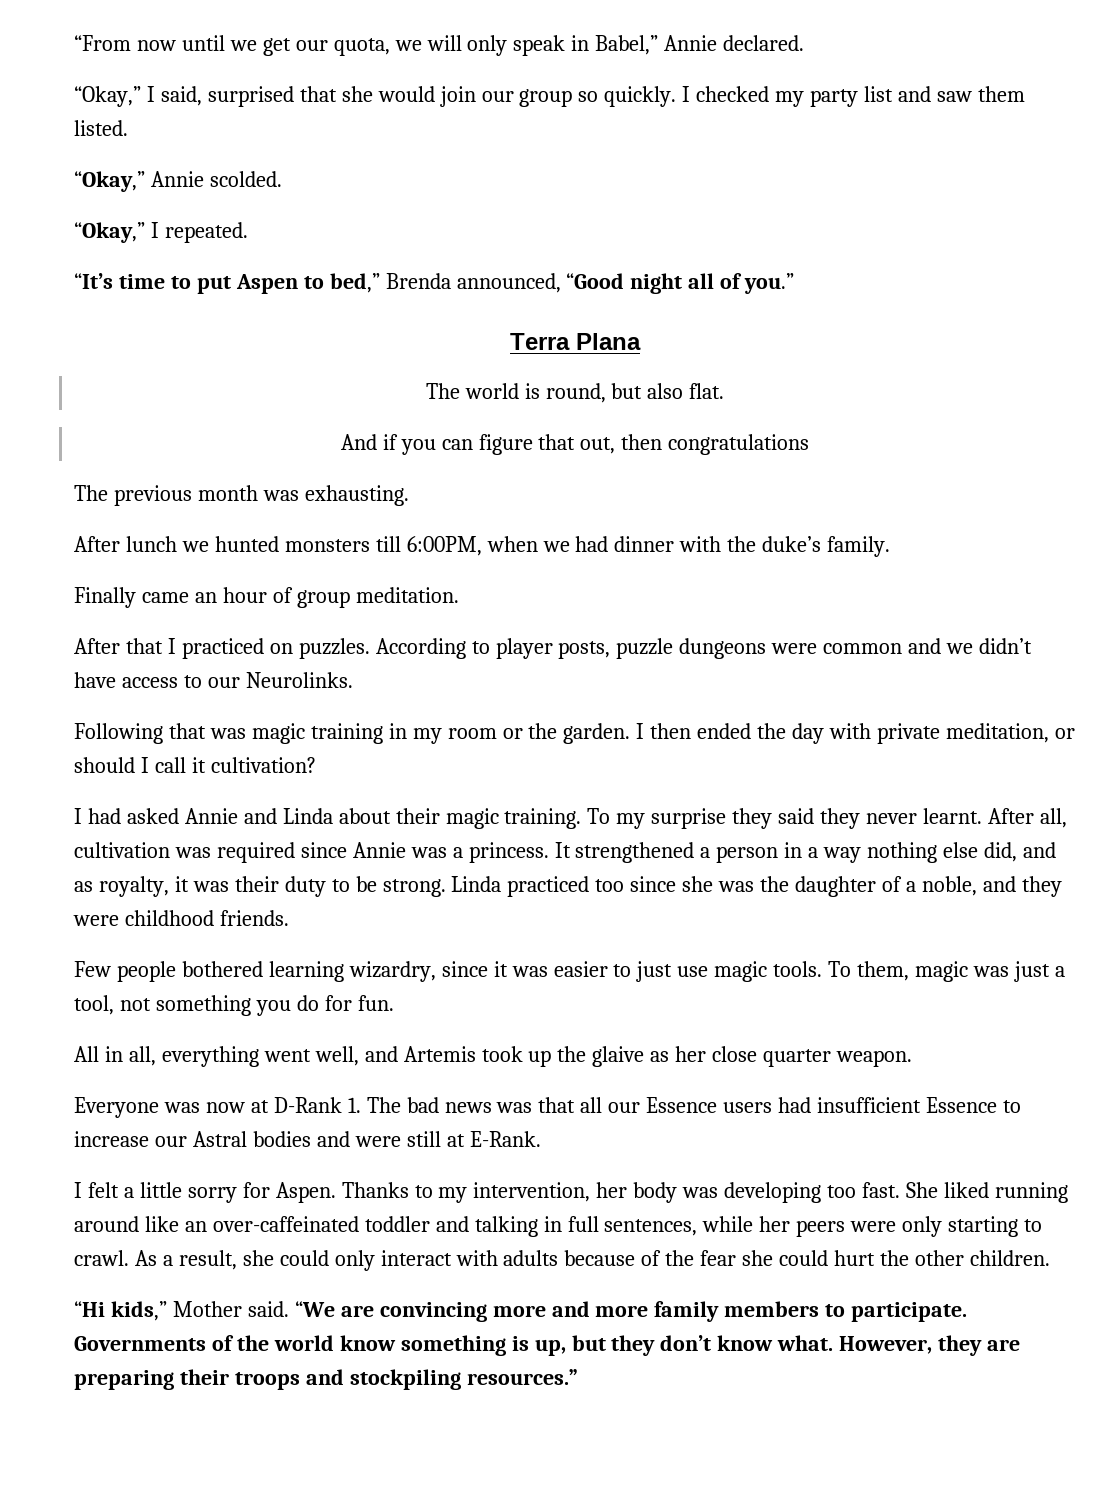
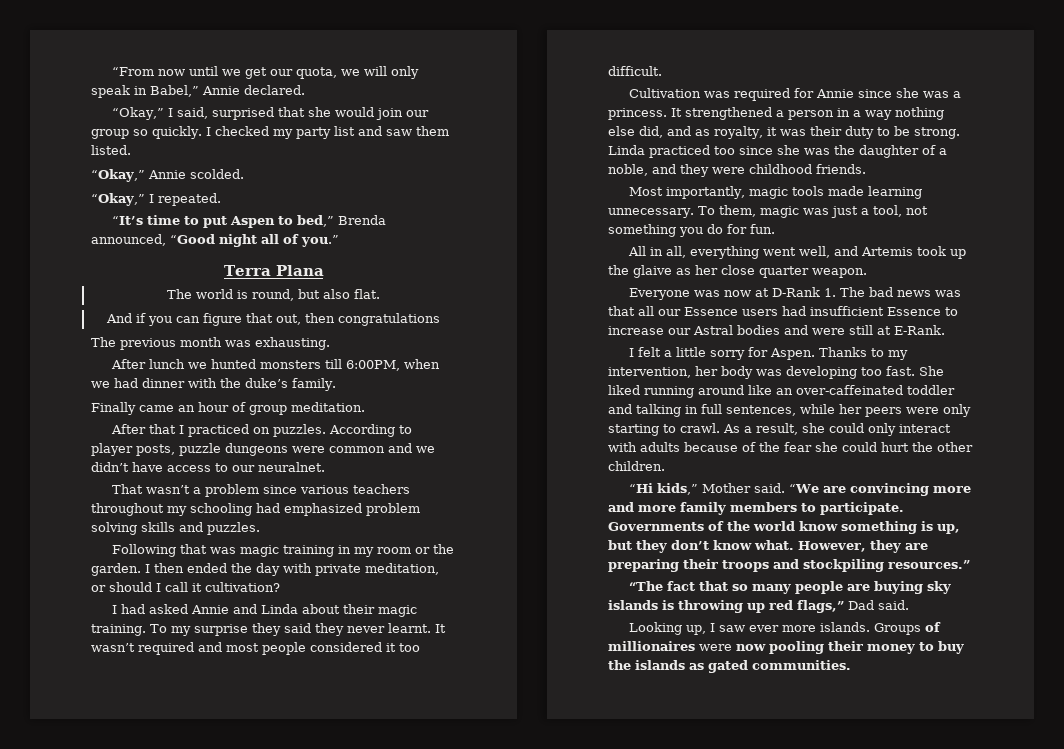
[245,672,353,688] Neurolinks. -> [258,462,325,472] [111,484,410,497] [91,503,420,516] [91,522,260,535] neuralnet. // That wasn’t a problem since various teachers throughout my schooling had emphasized problem solving skills and puzzles.
[987,808,1067,828] [74,842,406,863] After all, cultivation was required since Annie -> [434,624,446,633] [91,642,420,655] [608,66,662,76] [628,88,919,101] It wasn’t required and most people considered it too difficult. // Cultivation was required for Annie since she
[74,961,823,982] Few people bothered learning wizardry, since it was easier to just use magic tools. -> [628,186,922,199] [608,208,694,218] Most importantly, magic tools made learning unnecessary.
(578, 1377) none -> [628,581,951,594] [608,600,909,613] [628,622,941,635] [608,641,964,654] [608,660,851,673] // “The fact that so many people are buying sky islands is throwing up red flags,” Dad said. // Looking up, I saw ever more islands. Groups of millionaires were now pooling their money to buy the islands as gated communities.

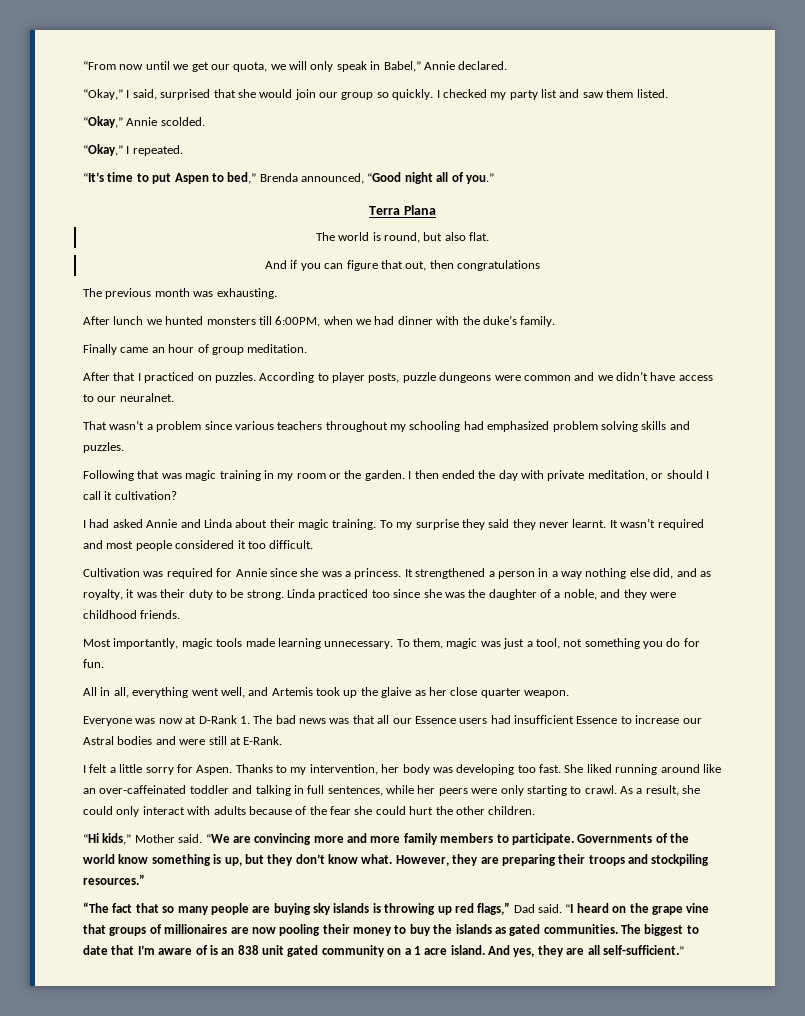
[628,622,921,635] // Looking up, I saw ever more islands. Groups -> [565,903,710,915] [83,924,147,936] “I heard on the grape vine that groups
[699,644,732,651] were -> [230,927,249,934] are
(851, 665) none -> [621,924,699,936] [83,945,684,957] The biggest to date that I’m aware of is an 838 unit gated community on a 1 acre island. And yes, they are all self-sufficient.”

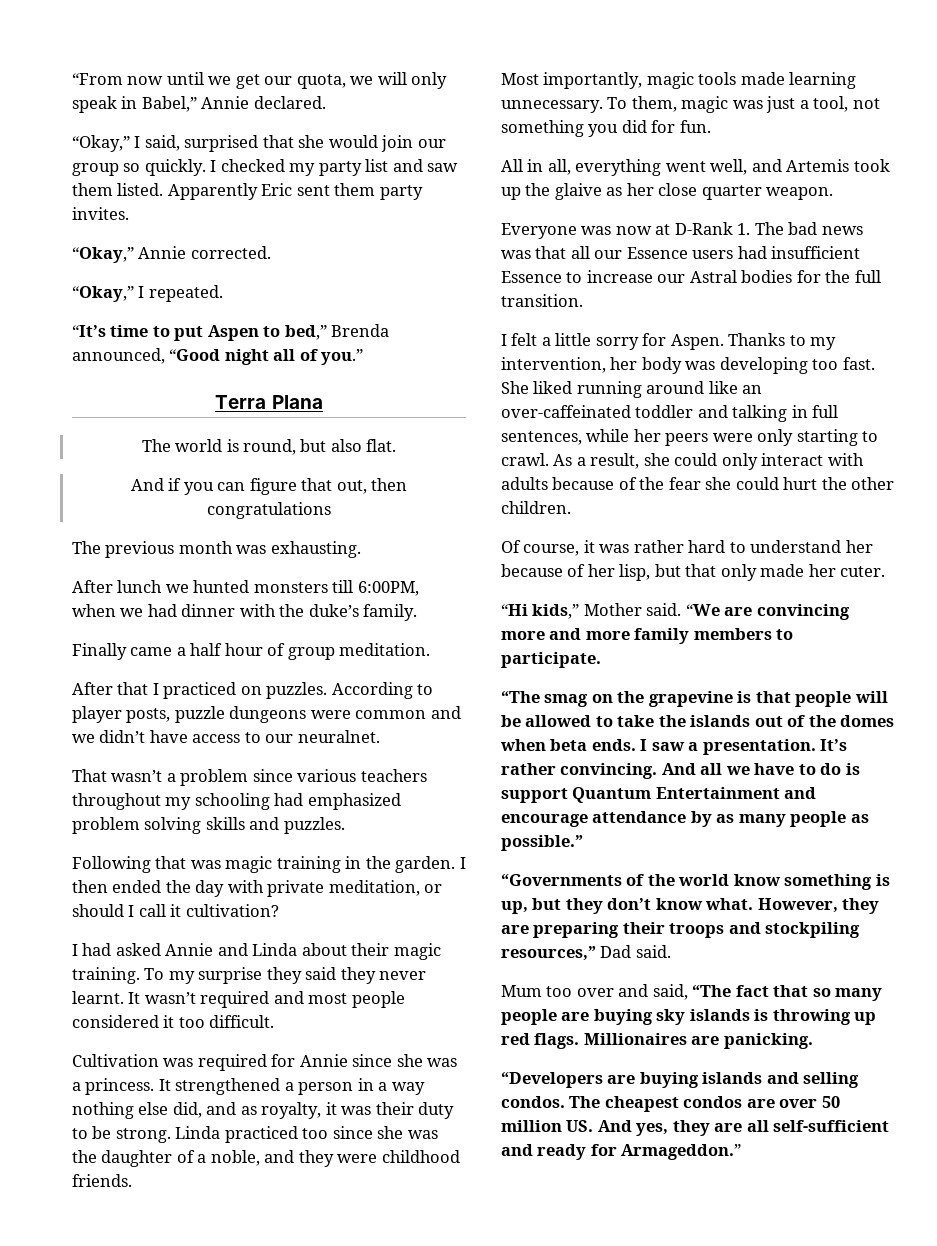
(668, 93) none -> [167,183,423,200] [72,207,129,220] Apparently Eric sent them party invites.
[160,117,205,126] scolded. -> [190,246,271,259] corrected.
[151,347,165,353] an -> [176,643,223,656] a half
[277,473,341,481] my room or -> (362, 862) none
[666,638,681,647] do -> [621,120,647,133] did
[155,736,283,745] and were still at E-Rank. -> [796,270,881,283] [501,294,583,307] for the full transition.
(536, 810) none -> [501,540,873,556] [501,564,886,581] // Of course, it was rather hard to understand her because of her lisp, but that only made her cuter.
[577,834,653,843] Governments -> [501,691,888,707] [501,715,895,727] [500,739,848,755] [501,763,860,779] [501,787,817,803] [501,811,869,827] [501,835,583,851] [501,874,622,886] // “The smag on the grapevine is that people will be allowed to take the islands out of the domes when beta ends. I saw a presentation. It’s rather convincing. And all we have to do is support Quantum Entertainment and encourage attendance by as many people as possible.” // “Governments
[83,874,145,885] resources.” // -> [501,945,671,961] [501,984,688,1000] resources,” Dad said. // Mum too over and said,
[477,902,710,915] [83,924,699,936] [83,945,485,957] flags,” Dad said. “I heard on the grape vine that groups of millionaires are now pooling their money to buy the islands as gated communities. The biggest to date that I’m aware of is an 838 unit gated community on a 1 acre island. -> [534,1033,813,1049] [501,1072,860,1088] [501,1096,840,1112] [501,1120,594,1132] flags. Millionaires are panicking. // “Developers are buying islands and selling condos. The cheapest condos are over 50 million US.
[602,945,684,955] self-sufficient.” -> [773,1120,890,1132] [501,1144,742,1160] self-sufficient and ready for Armageddon.”

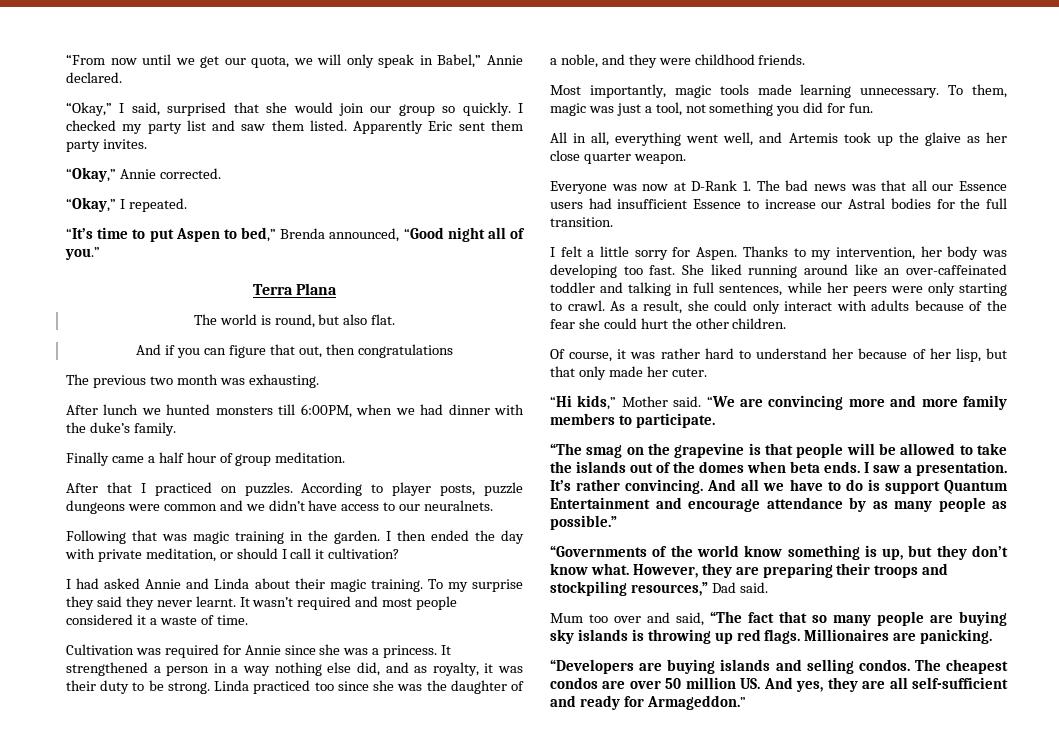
(175, 549) none -> [149,376,173,385] two
[297,730,380,743] [72,769,427,786] [72,793,401,810] [72,817,345,834] neuralnet. // That wasn’t a problem since various teachers throughout my schooling had emphasized problem solving skills and puzzles. -> [424,500,494,511] neuralnets.
[178,1015,275,1028] too difficult. -> [149,615,248,625] a waste of time.

